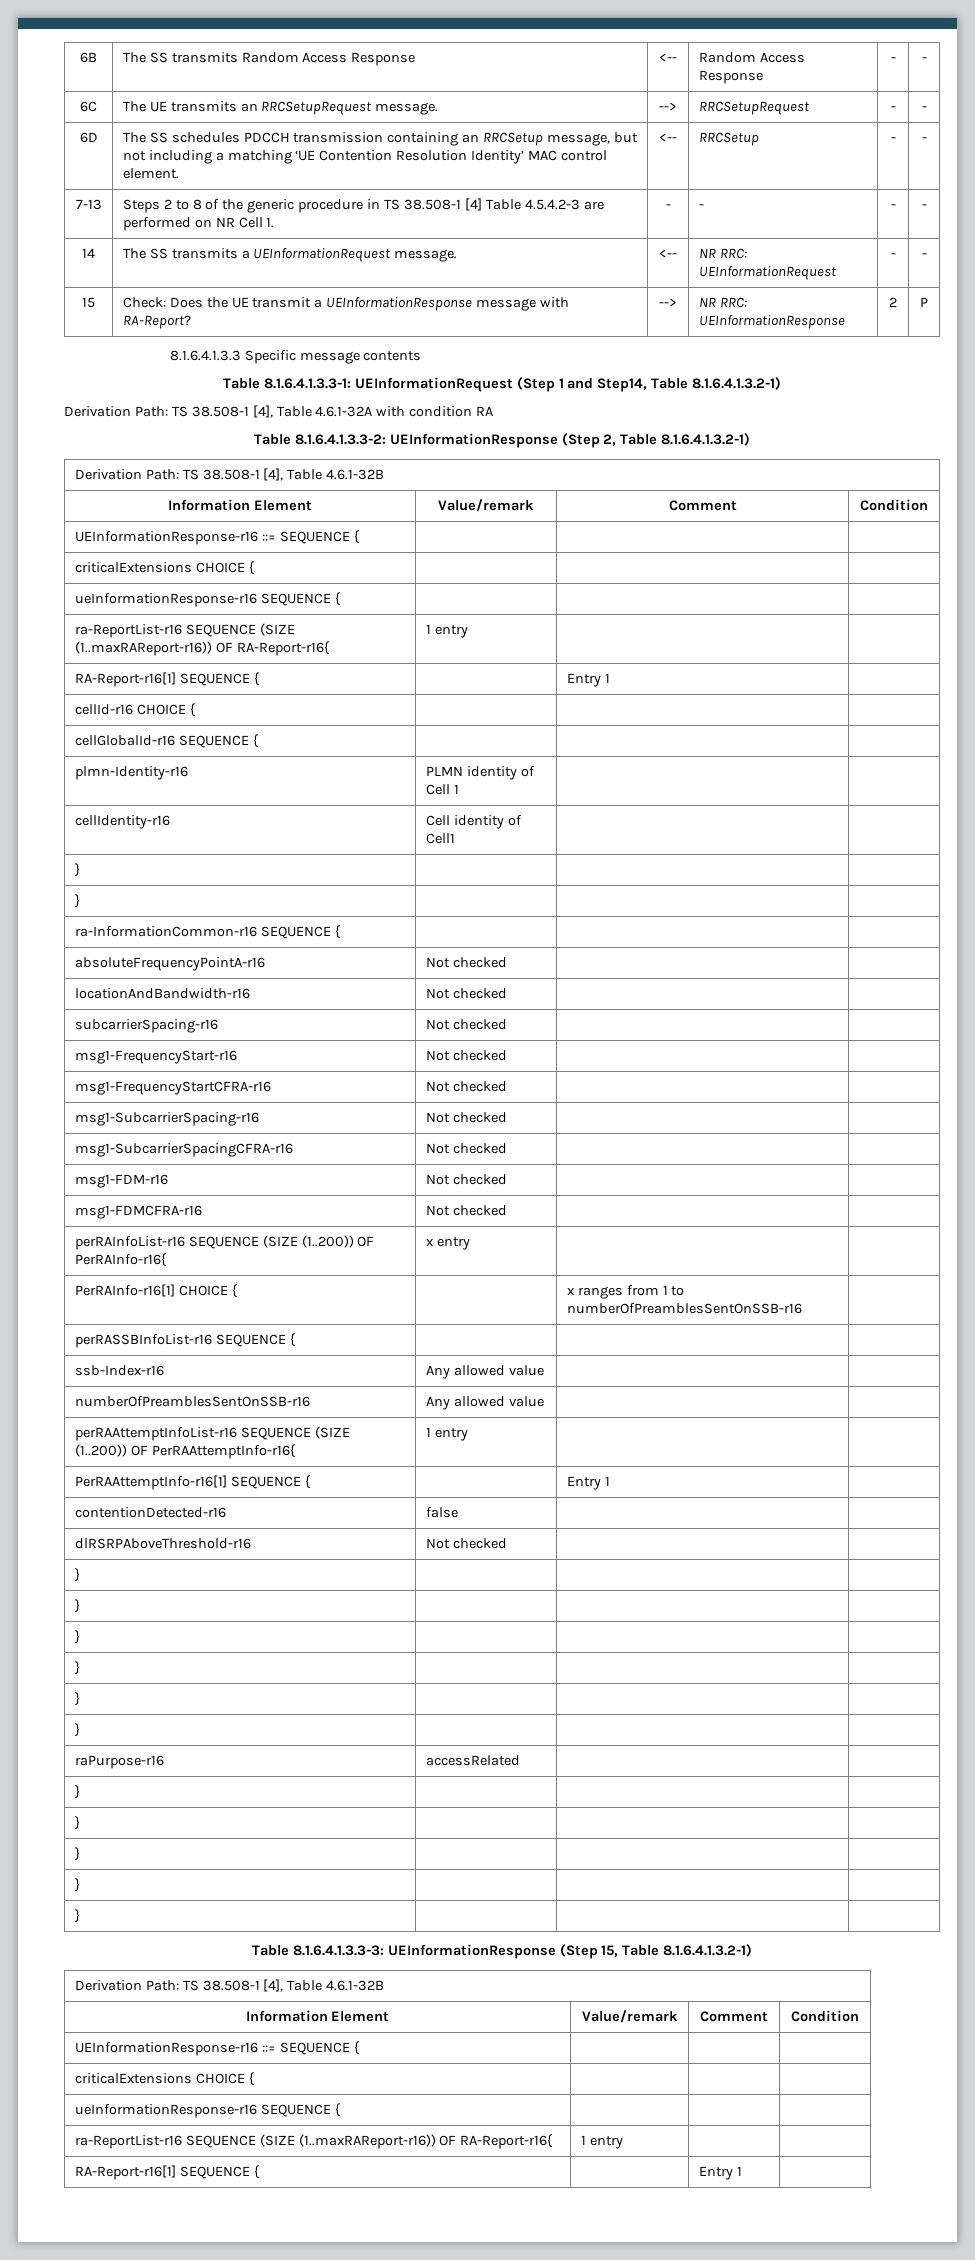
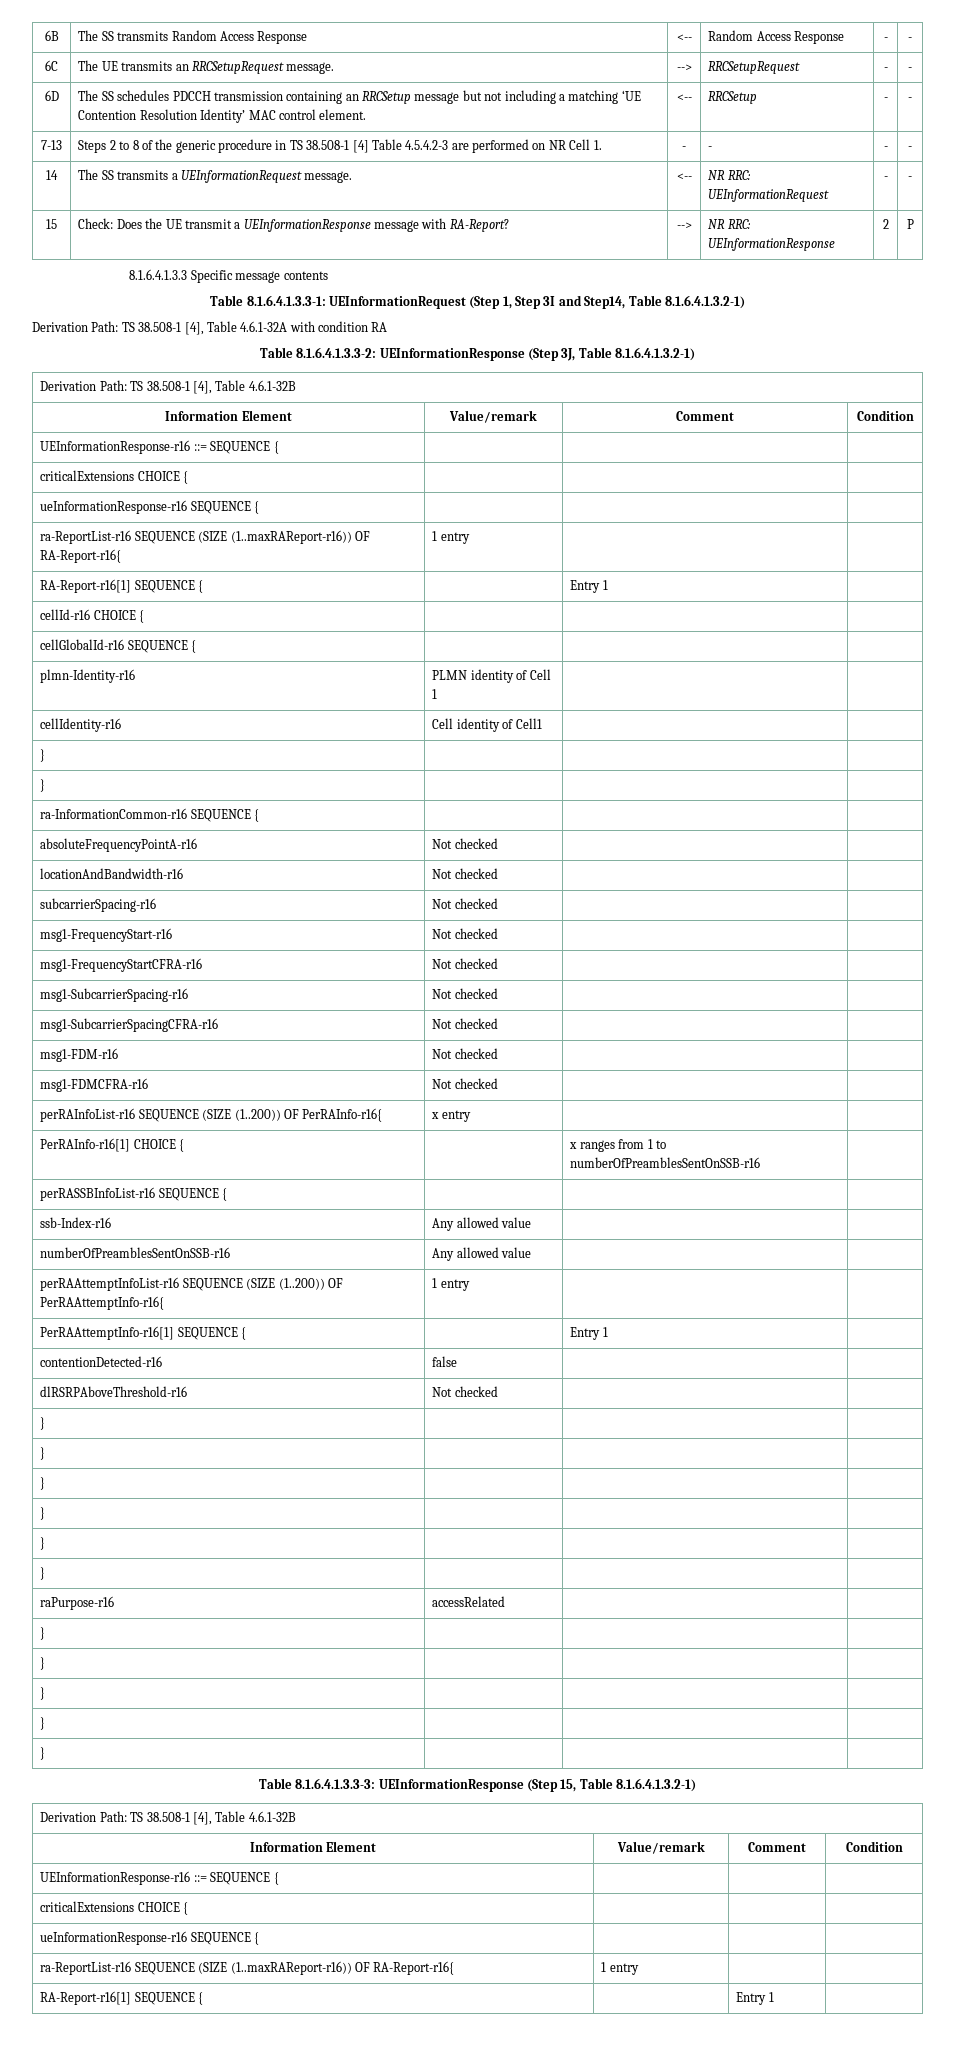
[547,133,611,146] message, -> [414,92,460,104] message
[558,378,564,388] 1 -> [502,296,556,309] 1, Step 3I
[603,434,617,446] 2, -> [561,348,576,361] 3J,

